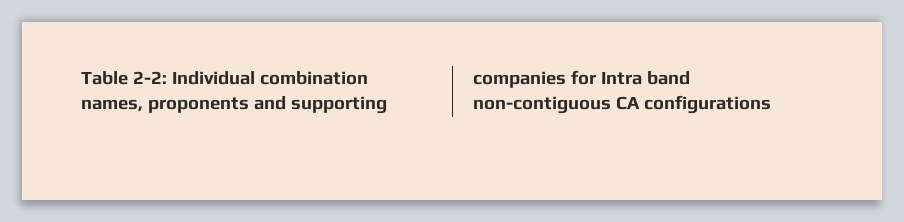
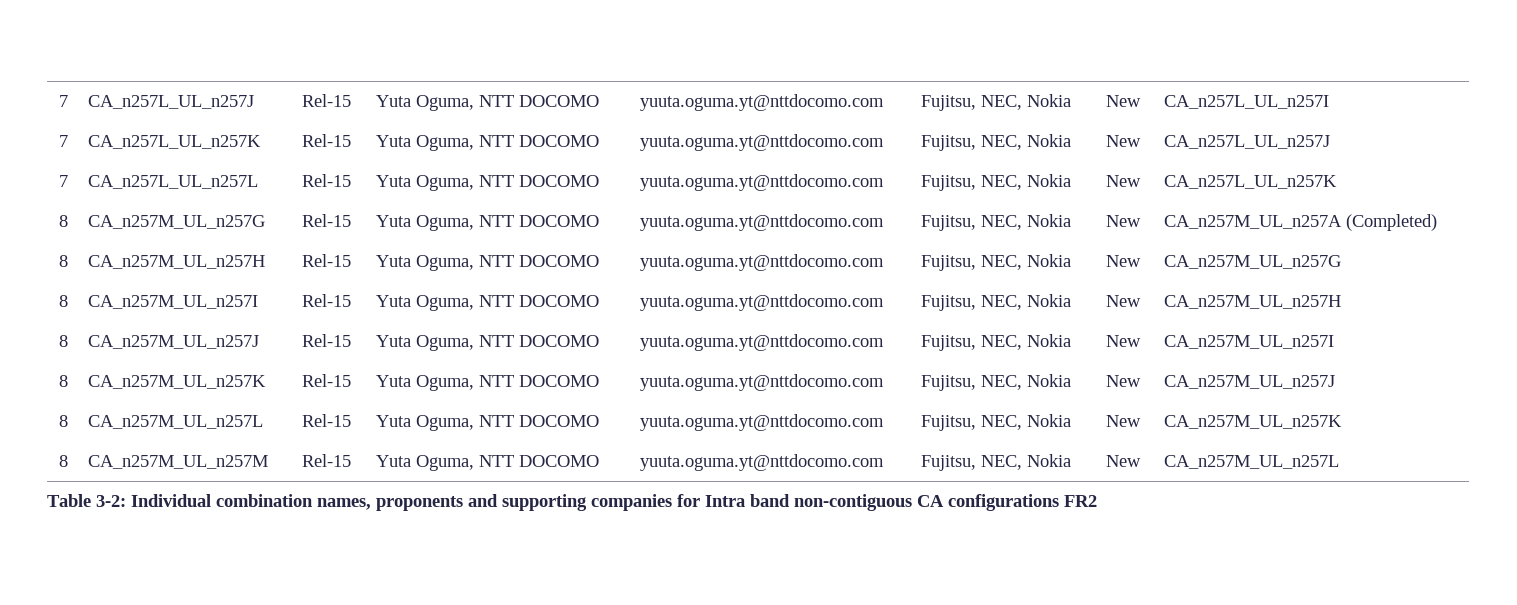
[81,71,167,85] Table 2-2: -> [58,95,68,107] [87,95,254,109] [301,94,351,107] [375,95,599,111] [639,94,884,111] [920,94,1071,111] [1105,95,1141,107] [1163,95,1329,109] [58,135,68,147] [87,135,261,149] [301,134,351,147] [375,135,599,151] [639,134,884,151] [920,134,1071,151] [1105,135,1141,147] [1163,135,1330,149] [58,175,68,187] [87,175,258,189] [301,174,351,187] [375,175,599,191] [639,174,884,191] [920,174,1071,191] [1105,175,1141,187] [1163,175,1337,189] [58,215,68,227] [87,215,265,229] [301,214,351,227] [375,215,599,231] [639,214,884,231] [920,214,1071,231] [1105,215,1141,227] [1163,214,1437,231] [58,255,68,267] [87,255,265,269] [301,254,351,267] [375,255,599,271] [639,254,884,271] [920,254,1071,271] [1105,255,1141,267] [1163,255,1341,269] [58,295,68,307] [87,295,258,309] [301,294,351,307] [375,295,599,311] [639,294,884,311] [920,294,1071,311] [1105,295,1141,307] [1163,295,1341,309] [58,335,68,347] [87,335,259,349] [301,334,351,347] [375,335,599,351] [639,334,884,351] [920,334,1071,351] [1105,335,1141,347] [1163,335,1334,349] [58,375,68,387] [87,375,266,389] [301,374,351,387] [375,375,599,391] [639,374,884,391] [920,374,1071,391] [1105,375,1141,387] [1163,375,1335,389] [58,415,68,427] [87,415,263,429] [301,414,351,427] [375,415,599,431] [639,414,884,431] [920,414,1071,431] [1105,415,1141,427] [1163,415,1342,429] [58,455,68,467] [87,455,268,469] [301,454,351,467] [375,455,599,471] [639,454,884,471] [920,454,1071,471] [1105,455,1141,467] [1163,455,1339,469] [47,494,126,507] 7 | CA_n257L_UL_n257J | Rel-15 | Yuta Oguma, NTT DOCOMO | yuuta.oguma.yt@nttdocomo.com | Fujitsu, NEC, Nokia | New | CA_n257L_UL_n257I // 7 | CA_n257L_UL_n257K | Rel-15 | Yuta Oguma, NTT DOCOMO | yuuta.oguma.yt@nttdocomo.com | Fujitsu, NEC, Nokia | New | CA_n257L_UL_n257J // 7 | CA_n257L_UL_n257L | Rel-15 | Yuta Oguma, NTT DOCOMO | yuuta.oguma.yt@nttdocomo.com | Fujitsu, NEC, Nokia | New | CA_n257L_UL_n257K // 8 | CA_n257M_UL_n257G | Rel-15 | Yuta Oguma, NTT DOCOMO | yuuta.oguma.yt@nttdocomo.com | Fujitsu, NEC, Nokia | New | CA_n257M_UL_n257A (Completed) // 8 | CA_n257M_UL_n257H | Rel-15 | Yuta Oguma, NTT DOCOMO | yuuta.oguma.yt@nttdocomo.com | Fujitsu, NEC, Nokia | New | CA_n257M_UL_n257G // 8 | CA_n257M_UL_n257I | Rel-15 | Yuta Oguma, NTT DOCOMO | yuuta.oguma.yt@nttdocomo.com | Fujitsu, NEC, Nokia | New | CA_n257M_UL_n257H // 8 | CA_n257M_UL_n257J | Rel-15 | Yuta Oguma, NTT DOCOMO | yuuta.oguma.yt@nttdocomo.com | Fujitsu, NEC, Nokia | New | CA_n257M_UL_n257I // 8 | CA_n257M_UL_n257K | Rel-15 | Yuta Oguma, NTT DOCOMO | yuuta.oguma.yt@nttdocomo.com | Fujitsu, NEC, Nokia | New | CA_n257M_UL_n257J // 8 | CA_n257M_UL_n257L | Rel-15 | Yuta Oguma, NTT DOCOMO | yuuta.oguma.yt@nttdocomo.com | Fujitsu, NEC, Nokia | New | CA_n257M_UL_n257K // 8 | CA_n257M_UL_n257M | Rel-15 | Yuta Oguma, NTT DOCOMO | yuuta.oguma.yt@nttdocomo.com | Fujitsu, NEC, Nokia | New | CA_n257M_UL_n257L // Table 3-2:
(771, 104) none -> [1064,495,1097,507] FR2

